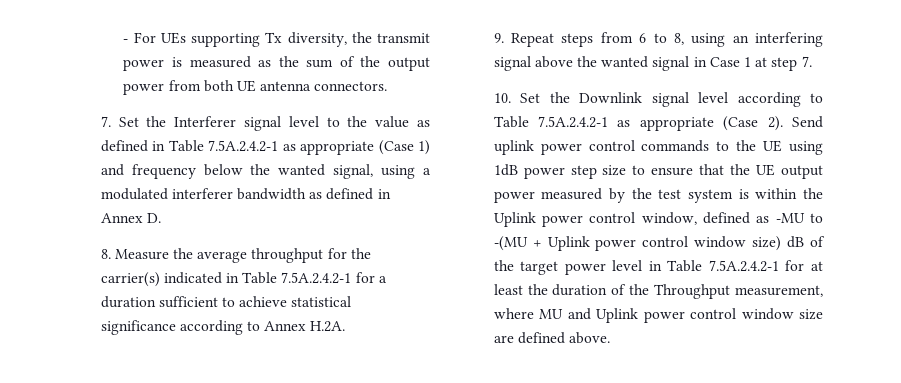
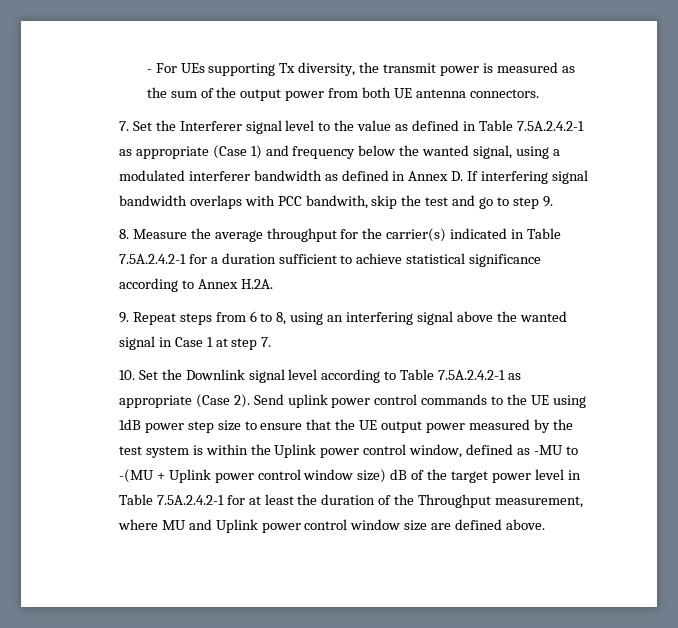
(161, 218) none -> [467,170,588,184] [118,195,553,209] If interfering signal bandwidth overlaps with PCC bandwith, skip the test and go to step 9.

